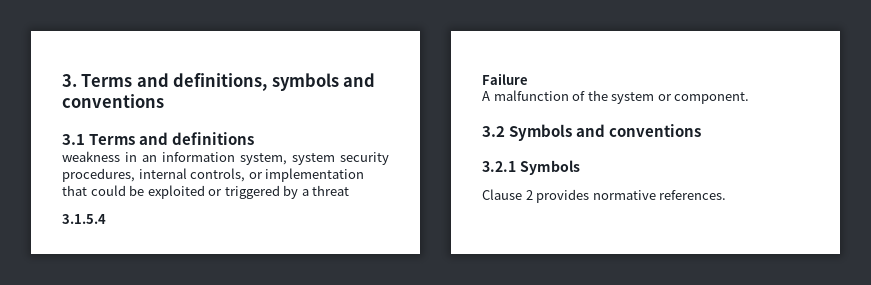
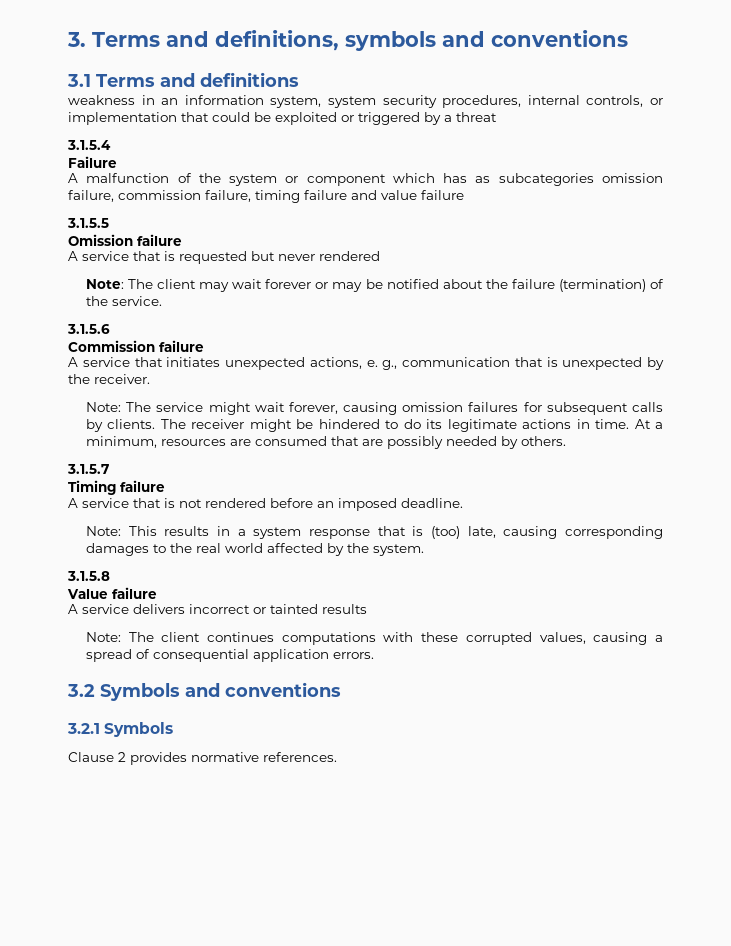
[674,92,750,104] component. -> [306,173,663,186] [68,190,464,203] [67,218,109,228] [68,234,182,246] [68,251,380,264] [85,279,664,292] [85,296,162,306] [67,324,110,334] [68,340,204,352] [68,357,664,370] [68,374,150,384] [85,402,663,415] [85,419,663,432] [85,436,566,449] [67,464,109,474] [68,480,165,495] [68,498,463,511] [85,526,663,539] [85,543,424,556] [67,571,110,581] [67,587,157,599] [68,604,367,614] [85,632,663,645] [85,649,374,662] component which has as subcategories omission failure, commission failure, timing failure and value failure // 3.1.5.5 // Omission failure // A service that is requested but never rendered // Note: The client may wait forever or may be notified about the failure (termination) of the service. // 3.1.5.6 // Commission failure // A service that initiates unexpected actions, e. g., communication that is unexpected by the receiver. // Note: The service might wait forever, causing omission failures for subsequent calls by clients. The receiver might be hindered to do its legitimate actions in time. At a minimum, resources are consumed that are possibly needed by others. // 3.1.5.7 // Timing failure // A service that is not rendered before an imposed deadline. // Note: This results in a system response that is (too) late, causing corresponding damages to the real world affected by the system. // 3.1.5.8 // Value failure // A service delivers incorrect or tainted results // Note: The client continues computations with these corrupted values, causing a spread of consequential application errors.

